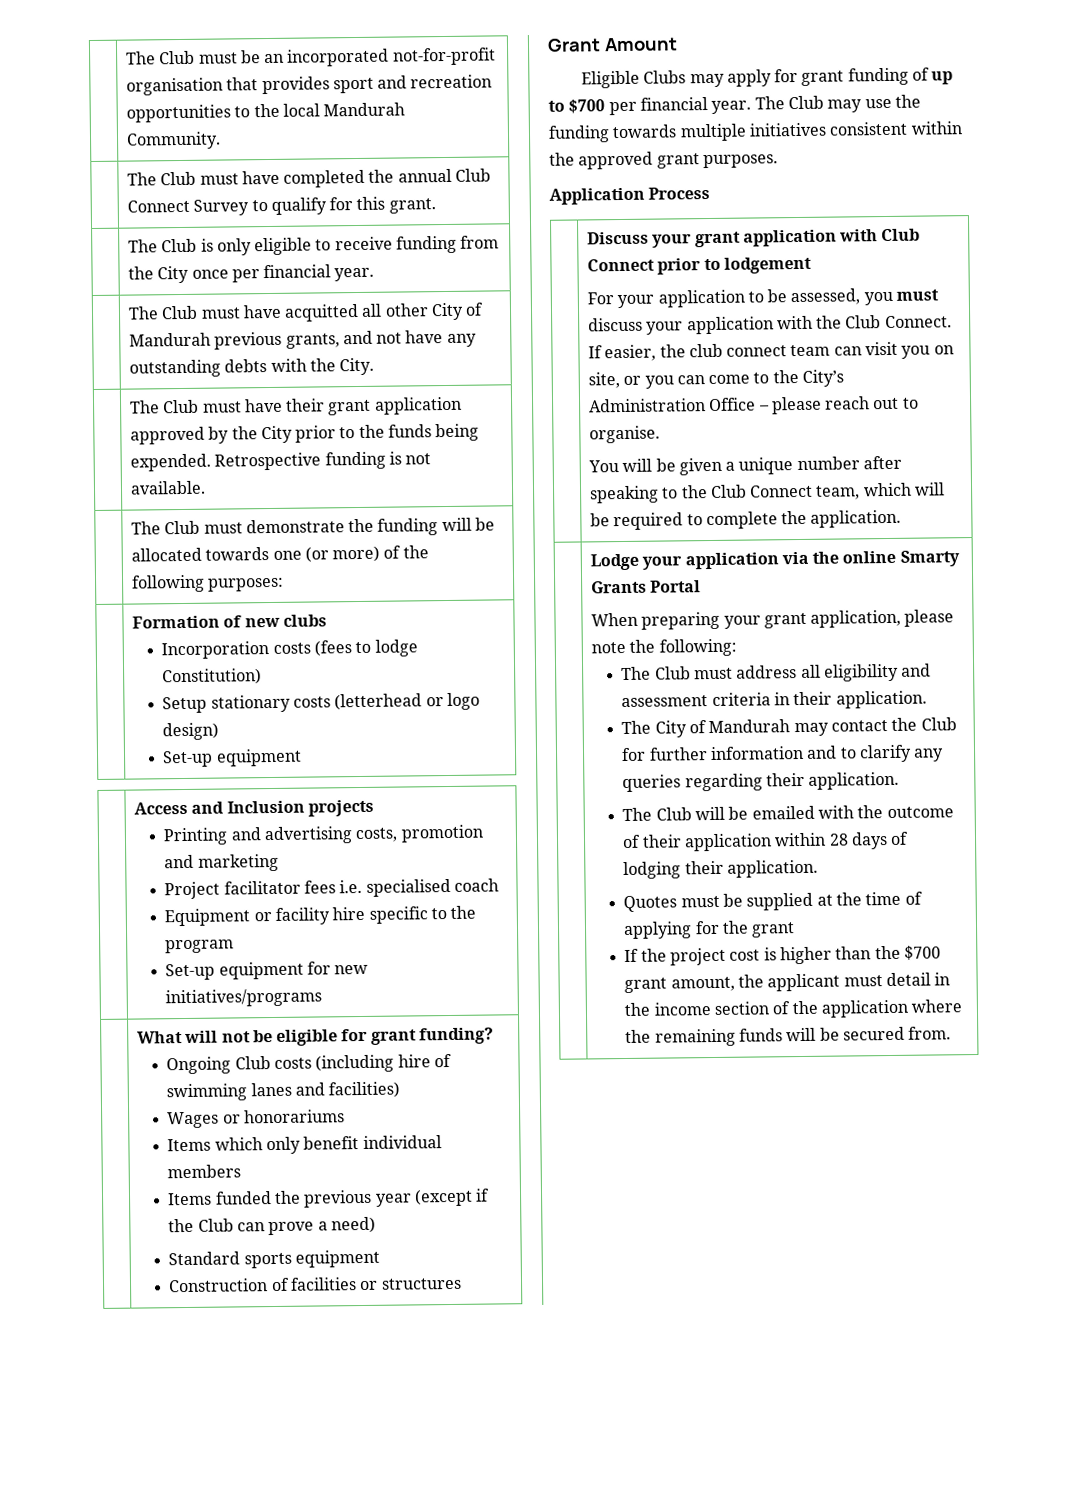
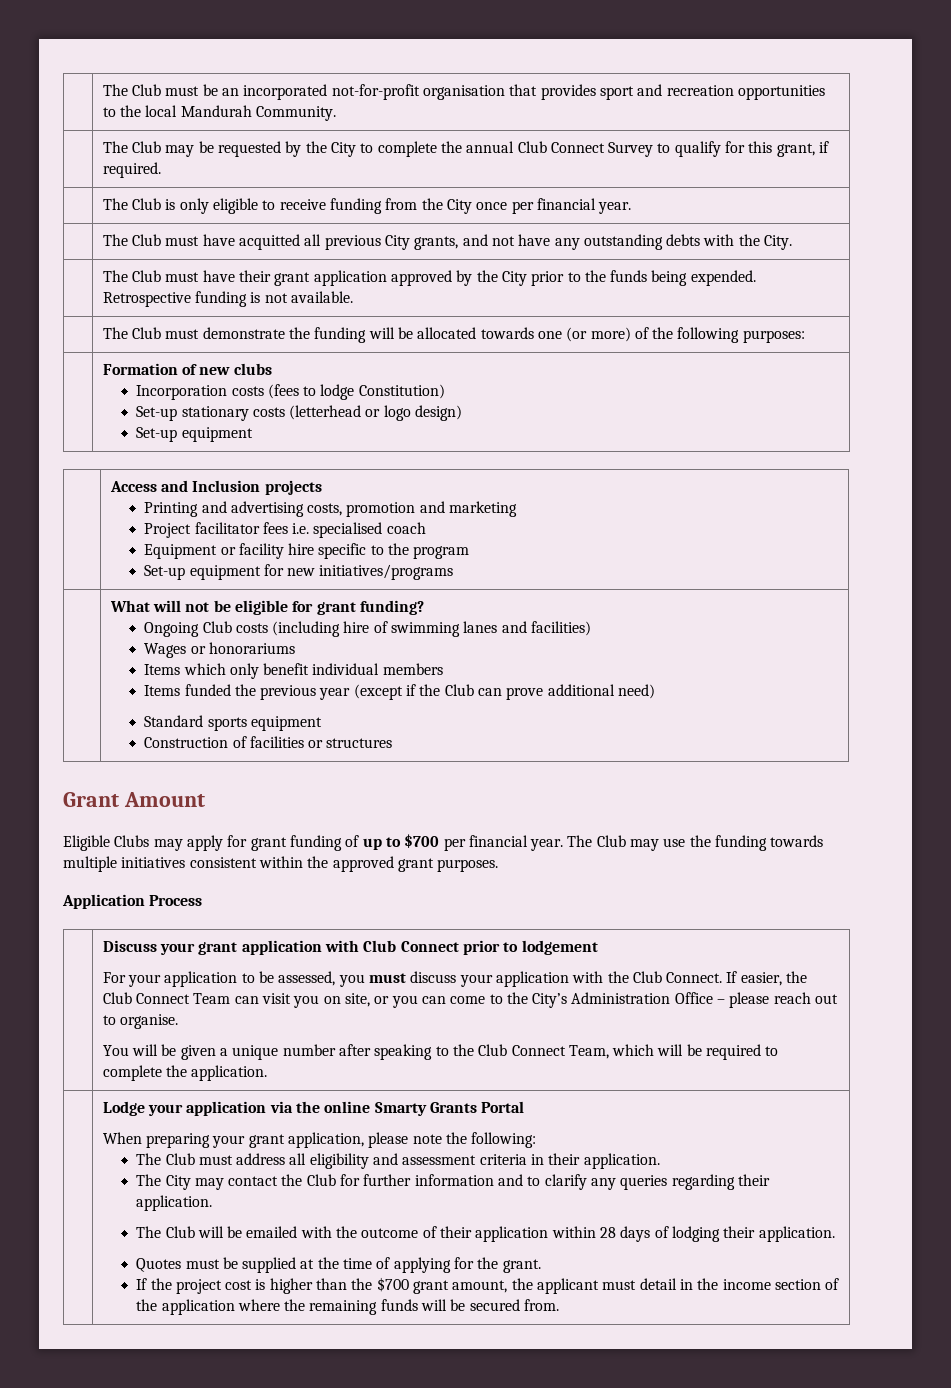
[199,169,366,188] must have completed -> [165,141,437,157] may be requested by the City to complete
[388,198,436,214] grant. -> [776,141,830,157] [102,162,161,178] grant, if required.
[384,302,485,321] [128,331,283,350] other City of Mandurah previous -> [324,235,410,250] previous City
[162,696,208,714] Setup -> [136,406,178,421] Set-up
[317,1221,328,1231] a -> [547,684,615,696] additional
[688,343,831,358] club connect team -> [102,992,231,1004] Club Connect Team
[816,485,861,500] team, -> [568,1045,609,1059] Team,
[689,719,791,734] of Mandurah -> (191, 1182) none
[751,922,796,938] grant -> [502,1259,541,1273] grant.

